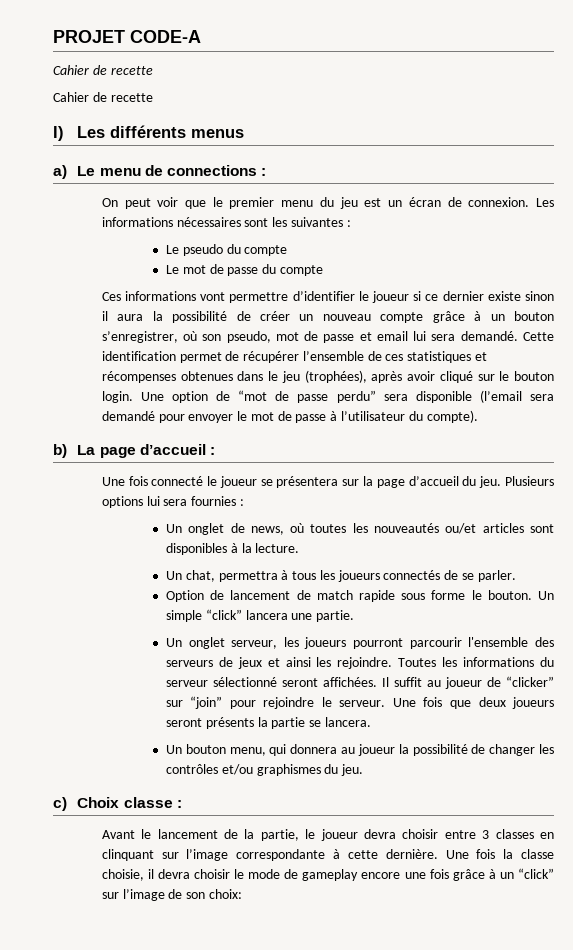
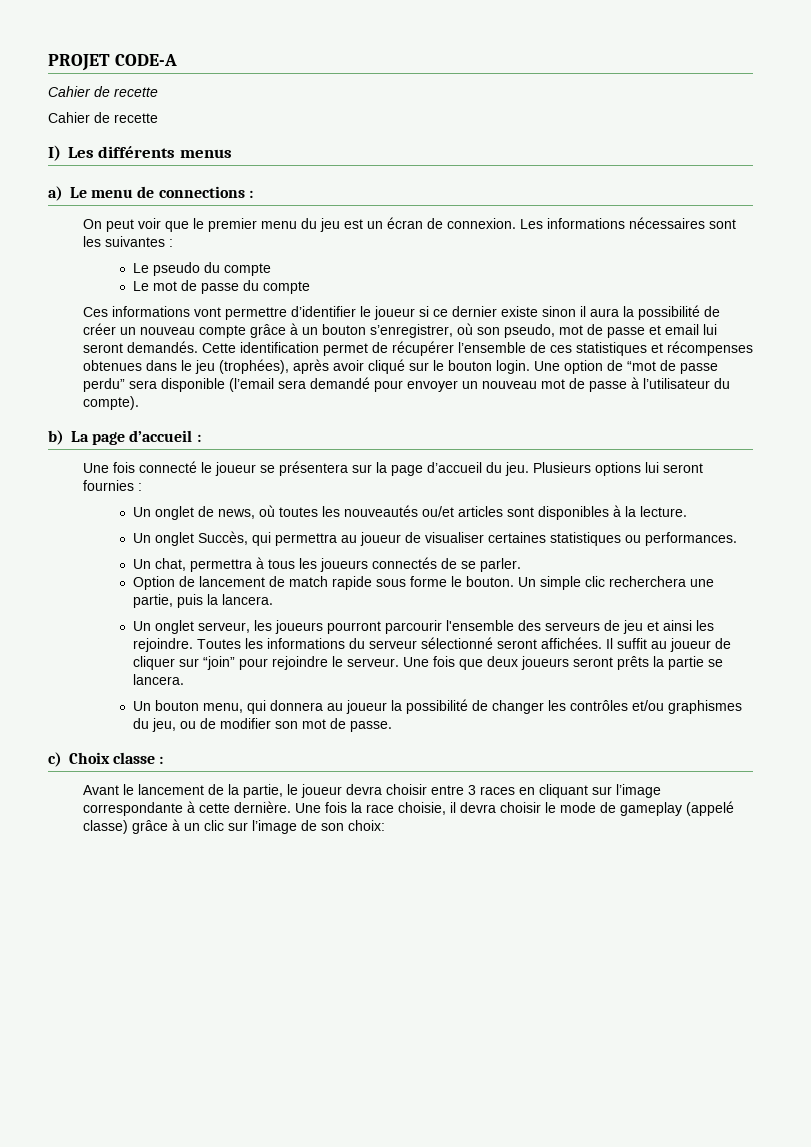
[431,331,518,341] sera demandé. -> [82,341,198,353] seront demandés.
[237,411,248,421] le -> [461,381,537,389] un nouveau
[163,499,188,506] sera -> [662,463,703,473] seront
(300, 548) none -> [132,531,737,546] // Un onglet Succès, qui permettra au joueur de visualiser certaines statistiques ou performances.
[205,609,355,622] “click” lancera une partie. -> [584,576,714,587] [132,594,273,608] clic recherchera une partie, puis la lancera.
[237,657,262,669] jeux -> [622,620,643,634] jeu
[505,676,554,687] “clicker” -> [132,656,175,670] cliquer
[205,717,254,729] présents -> [616,656,649,670] prêts
[341,764,364,776] jeu. -> [151,718,392,732] jeu, ou de modifier son mot de passe.
[495,829,554,839] [101,849,154,861] classes en clinquant -> [479,784,588,798] races en cliquant
[520,849,554,859] classe -> [365,804,394,813] race
[361,868,554,881] encore une fois grâce à un “click” -> [685,801,734,816] [82,819,224,834] (appelé classe) grâce à un clic

